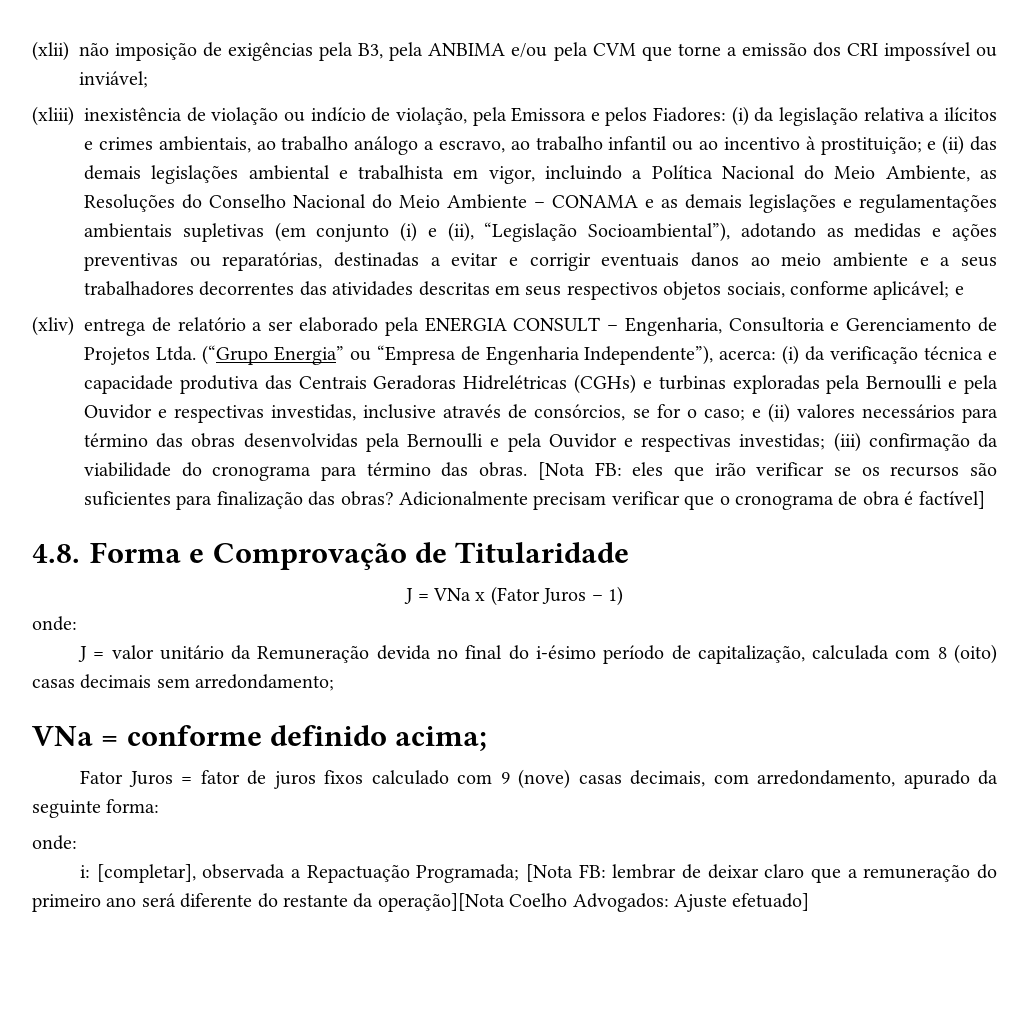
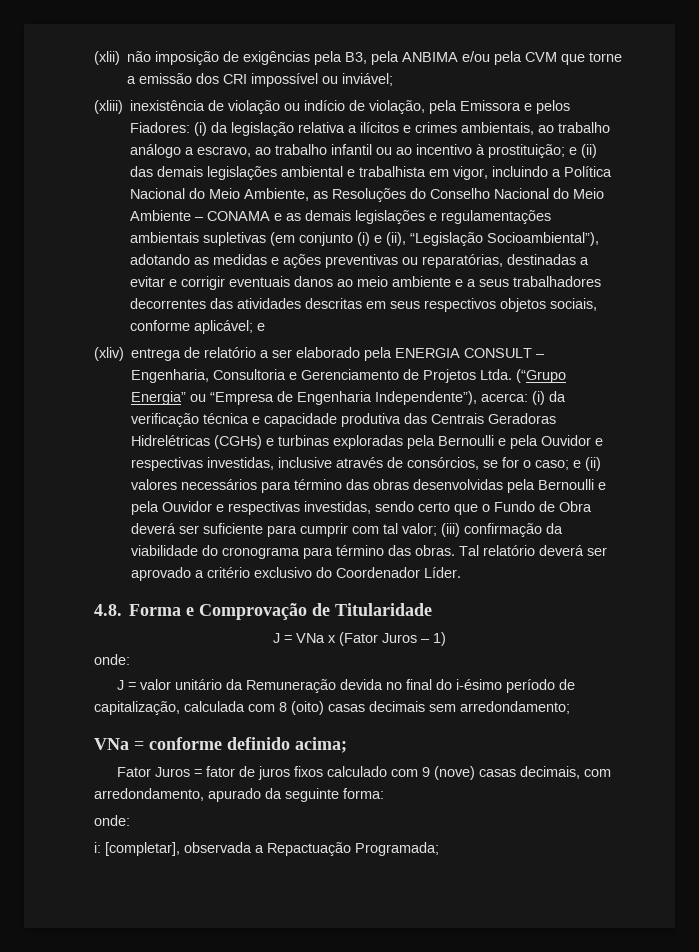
[739,433,826,450] investidas; -> [304,501,593,515] [131,523,438,537] investidas, sendo certo que o Fundo de Obra deverá ser suficiente para cumprir com tal valor;
[537,462,997,481] [84,491,985,510] [Nota FB: eles que irão verificar se os recursos são suficientes para finalização das obras? Adicionalmente precisam verificar que o cronograma de obra é factível] -> [459,545,608,556] [131,567,462,581] Tal relatório deverá ser aprovado a critério exclusivo do Coordenador Líder.
[525,864,998,883] [32,893,810,912] [Nota FB: lembrar de deixar claro que a remuneração do primeiro ano será diferente do restante da operação][Nota Coelho Advogados: Ajuste efetuado] -> (439, 849) none

